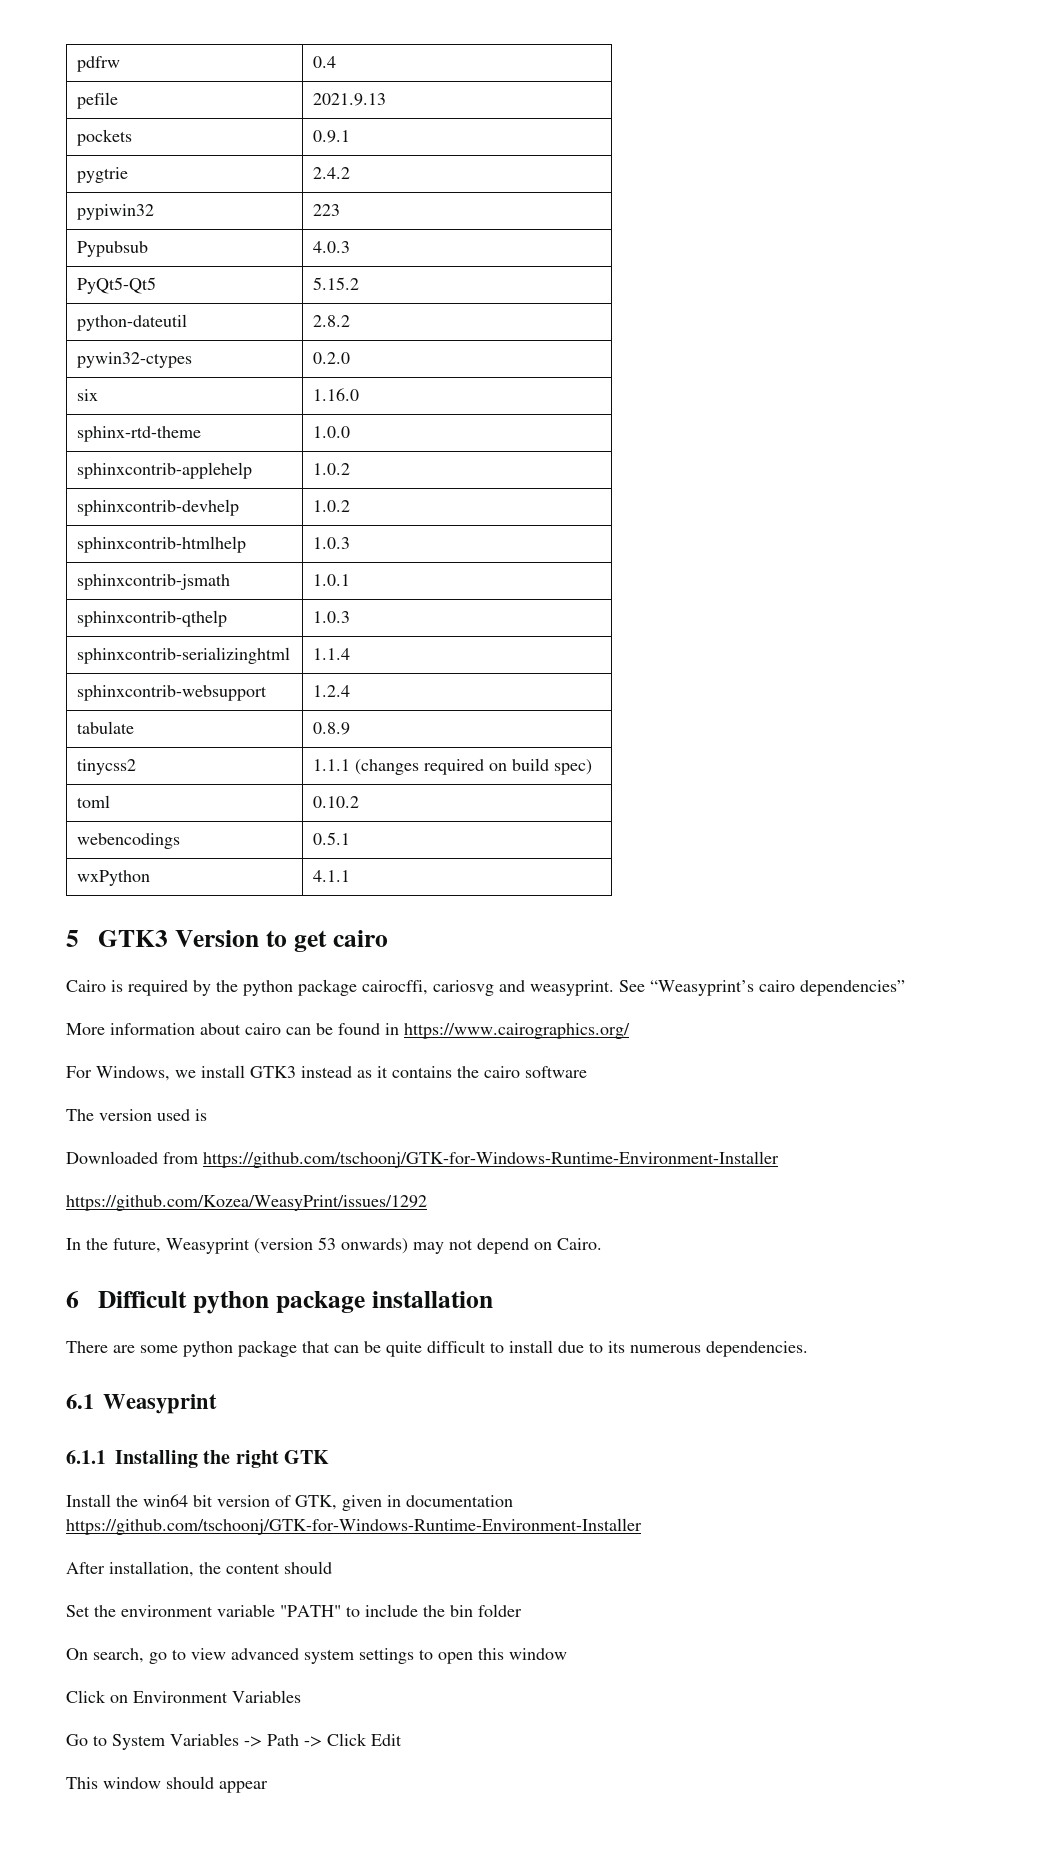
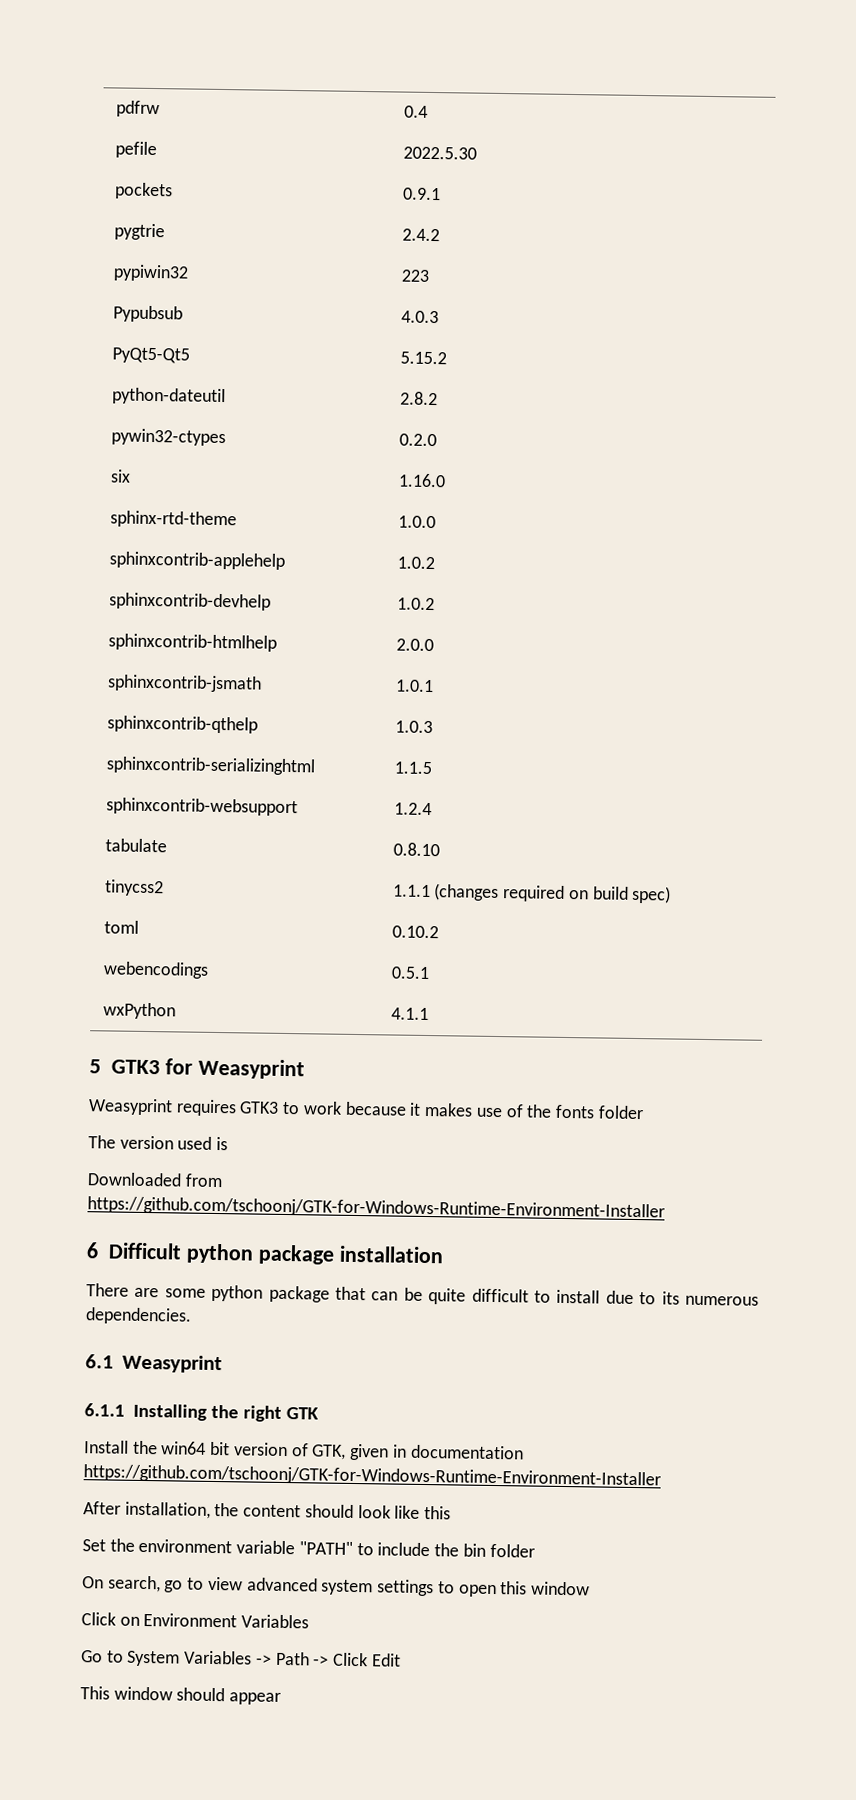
[313,93,387,106] 2021.9.13 -> [402,146,477,160] 2022.5.30
[313,537,351,549] 1.0.3 -> [395,638,434,652] 2.0.0
[313,648,351,660] 1.1.4 -> [393,761,432,775] 1.1.5
[313,722,351,735] 0.8.9 -> [392,842,440,857] 0.8.10
[175,930,388,952] [66,979,905,996] [66,1023,630,1039] [66,1065,587,1081] Version to get cairo // Cairo is required by the python package cairocffi, cariosvg and weasyprint. See “Weasyprint’s cairo dependencies” // More information about cairo can be found in https://www.cairographics.org/ // For Windows, we install GTK3 instead as it contains the cairo software -> [165,1058,306,1080] [88,1098,644,1120] for Weasyprint // Weasyprint requires GTK3 to work because it makes use of the fonts folder
[66,1195,427,1211] [66,1237,602,1254] // https://github.com/Kozea/WeasyPrint/issues/1292 // In the future, Weasyprint (version 53 onwards) may not depend on Cairo. -> (665, 1208) none
(332, 1567) none -> [357,1505,452,1520] look like this

